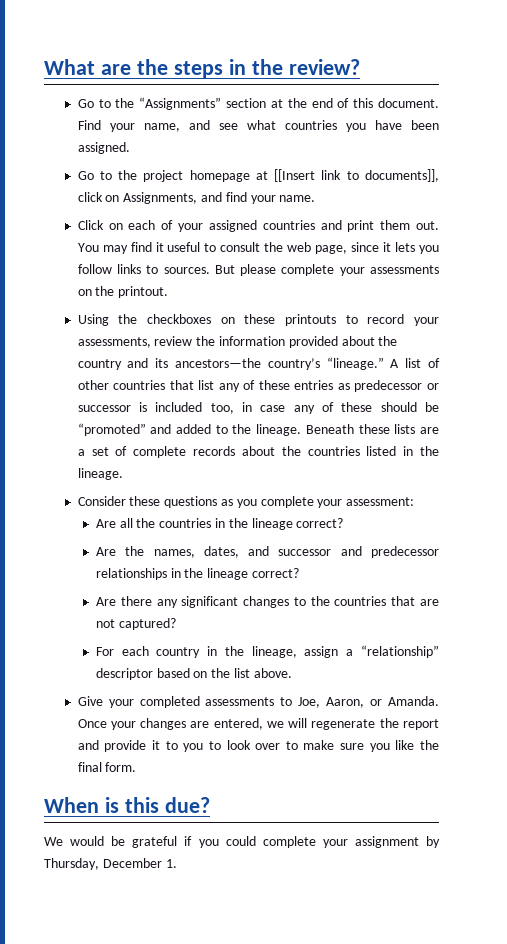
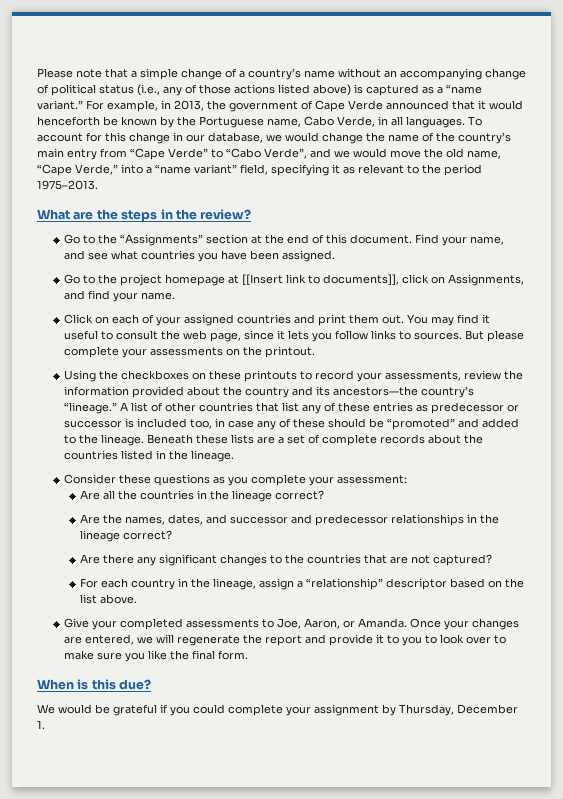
(44, 67) none -> [37,68,526,80] [37,84,482,96] [37,100,523,112] [37,116,482,128] [37,132,511,144] [37,148,501,160] [37,164,482,176] [37,180,98,190] Please note that a simple change of a country’s name without an accompanying change of political status (i.e., any of those actions listed above) is captured as a “name variant.” For example, in 2013, the government of Cape Verde announced that it would henceforth be known by the Portuguese name, Cabo Verde, in all languages. To account for this change in our database, we would change the name of the country’s main entry from “Cape Verde” to “Cabo Verde”, and we would move the old name, “Cape Verde,” into a “name variant” field, specifying it as relevant to the period 1975–2013. //

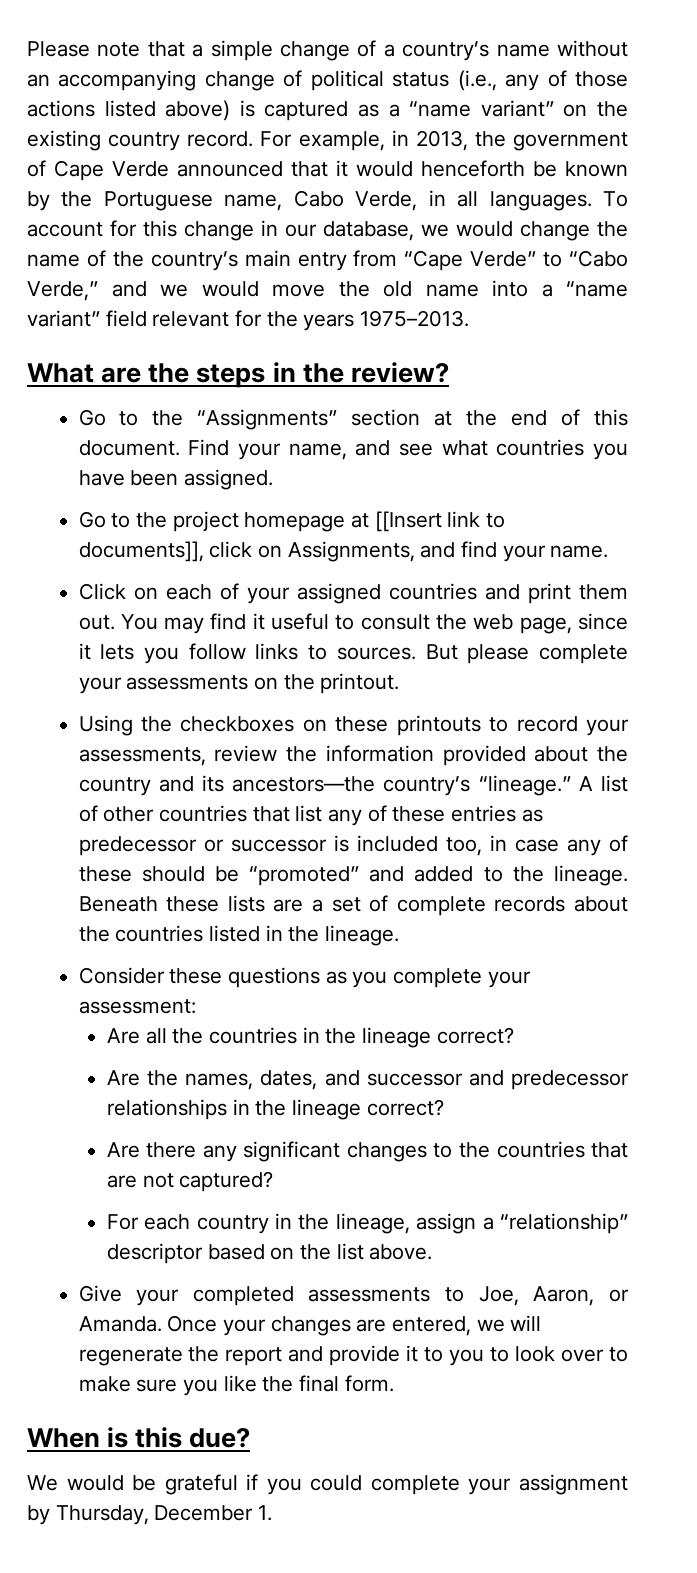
[37,100,83,110] variant.” -> [480,100,629,117] [27,130,254,151] variant” on the existing country record.
[264,148,307,159] Verde”, -> [27,281,98,301] Verde,”
[467,150,501,159] [37,164,118,176] name, “Cape Verde,” -> [425,284,479,297] name
[240,164,482,176] field, specifying it as relevant to the period -> [105,310,355,331] field relevant for the years

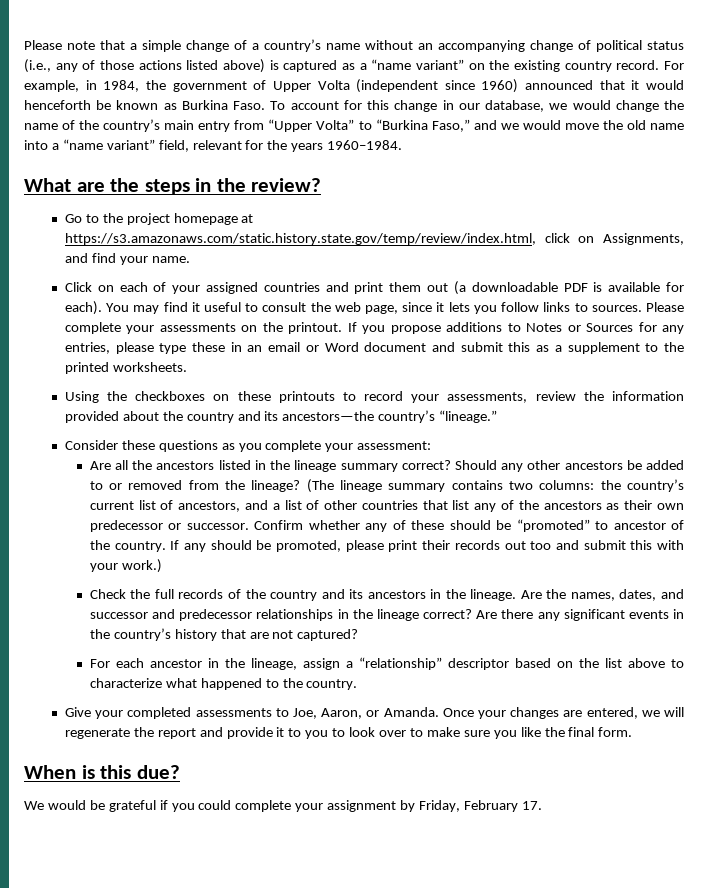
[415,130,468,151] 2013, -> [103,80,140,92] 1984,
[54,160,169,181] Cape Verde -> [272,79,519,93] Upper Volta (independent since 1960)
[27,190,592,211] by the Portuguese name, Cabo Verde, in all languages. -> [163,100,266,110] as Burkina Faso.
[404,250,628,271] [27,281,98,301] “Cape Verde” to “Cabo Verde,” -> [268,119,470,132] “Upper Volta” to “Burkina Faso,”
[105,310,147,327] field -> [158,140,189,152] field,
[360,310,470,327] 1975–2013. -> [327,140,403,150] 1960–1984.
[78,409,628,430] [78,439,629,460] [78,469,273,490] // Go to the “Assignments” section at the end of this document. Find your name, and see what countries you have been assigned. -> (322, 185) none
[374,511,505,532] [78,541,204,562] [[Insert link to documents]], -> [64,233,536,245] https://s3.amazonaws.com/static.history.state.gov/temp/review/index.html,
[78,615,115,630] out. -> [427,281,685,295] [64,301,102,315] out (a downloadable PDF is available for each).
[425,644,530,664] But please -> [646,302,684,312] Please
(400, 683) none -> [347,322,684,334] [64,342,685,354] [64,362,187,374] If you propose additions to Notes or Sources for any entries, please type these in an email or Word document and submit this as a supplement to the printed worksheets.
[578,775,628,792] [78,805,543,826] [78,835,628,856] [78,865,629,886] [78,895,628,916] [78,925,399,946] A list of other countries that list any of these entries as predecessor or successor is included too, in case any of these should be “promoted” and added to the lineage. Beneath these lists are a set of complete records about the countries listed in the lineage. -> (498, 416) none
[208,1027,514,1048] countries in the lineage correct? // -> [156,460,684,472] [89,479,685,493] [89,500,684,512] [89,519,684,532] [89,540,684,552] [89,559,162,573] [89,589,517,601] ancestors listed in the lineage summary correct? Should any other ancestors be added to or removed from the lineage? (The lineage summary contains two columns: the country’s current list of ancestors, and a list of other countries that list any of the ancestors as their own predecessor or successor. Confirm whether any of these should be “promoted” to ancestor of the country. If any should be promoted, please print their records out too and submit this with your work.) // Check the full records of the country and its ancestors in the lineage.
(444, 1107) // -> (473, 614) none
[346,1141,585,1162] changes to the countries -> [628,609,685,619] [89,628,217,641] events in the country’s history
[196,1215,269,1234] country -> [149,659,202,668] ancestor
[369,1244,433,1260] above. -> [627,658,685,668] [89,678,358,690] above to characterize what happened to the country.
[55,1505,273,1525] Thursday, December 1. -> [419,800,542,812] Friday, February 17.

